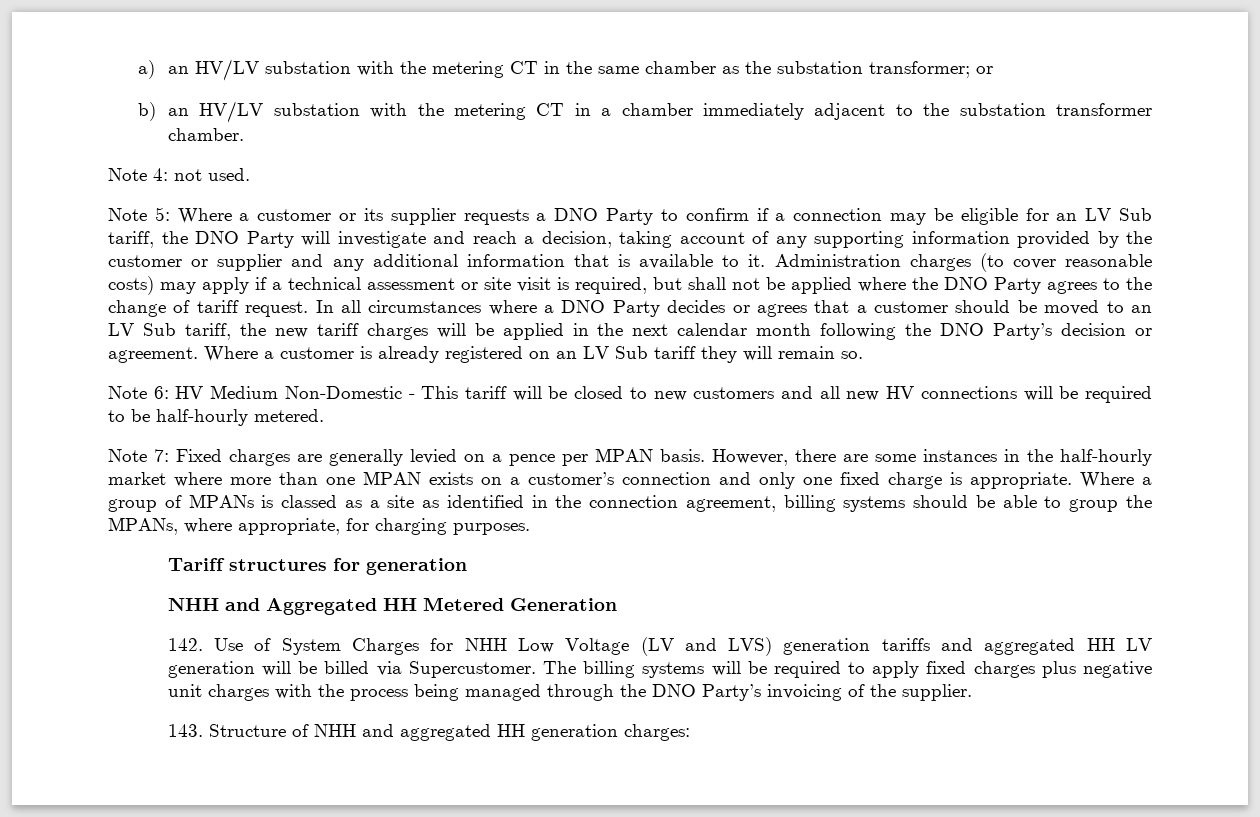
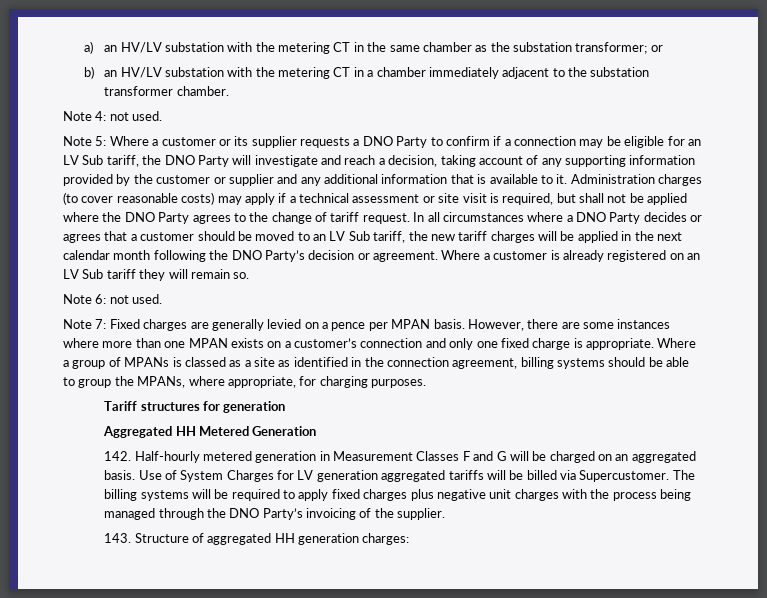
[175,385,1152,403] [108,409,324,426] HV Medium Non-Domestic - This tariff will be closed to new customers and all new HV connections will be required to be half-hourly metered. -> [109,294,163,304] not used.
[1004,449,1152,466] [108,472,166,485] in the half-hourly market -> (671, 324) none
[167,598,260,611] NHH and -> (286, 407) none
(203, 644) none -> [134,451,696,463] [104,470,136,480] Half-hourly metered generation in Measurement Classes F and G will be charged on an aggregated basis.
[464,637,1152,656] [167,661,255,678] NHH Low Voltage (LV and LVS) generation tariffs and aggregated HH LV generation -> [297,470,484,482] LV generation aggregated tariffs
[313,724,394,737] NHH and -> (204, 538) none

